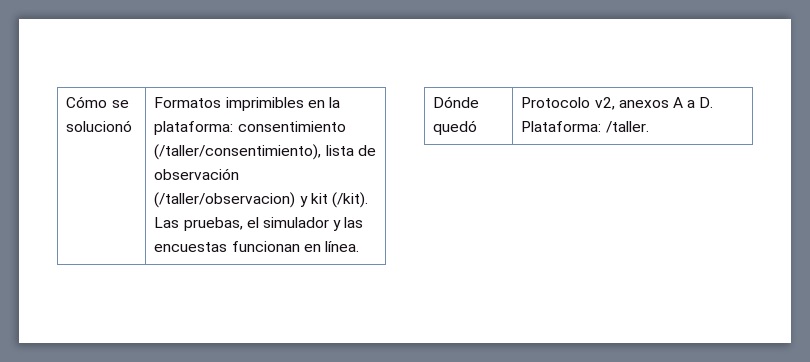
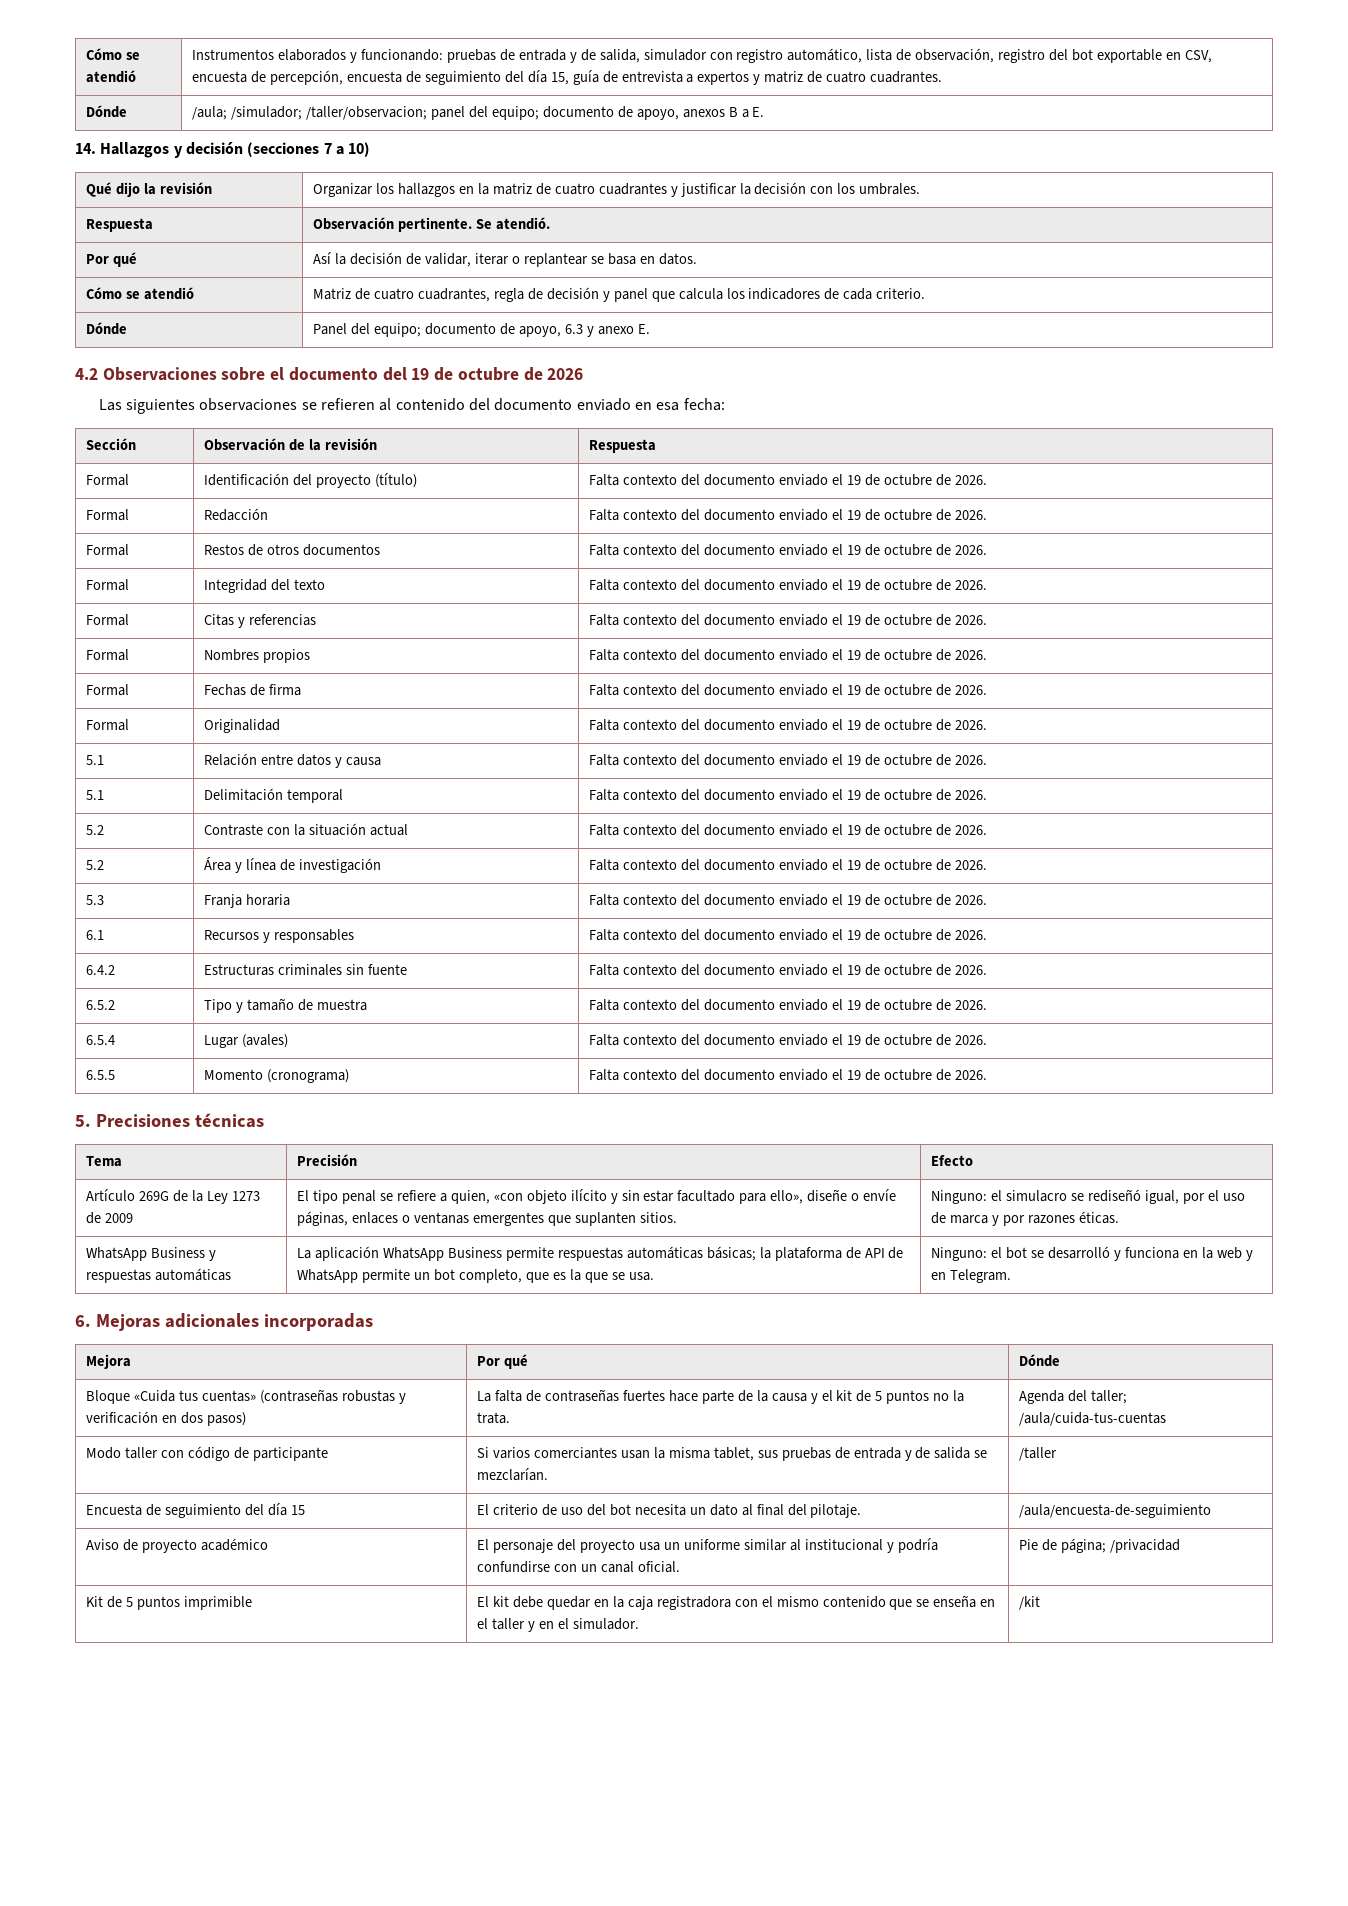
[66,96,129,108] [66,120,133,132] [154,97,341,111] [154,121,346,135] [154,144,376,160] [154,168,240,180] [154,192,369,208] [154,217,364,231] [154,241,360,252] [433,96,480,108] [433,120,478,135] [521,97,714,110] [521,121,649,133] Cómo se solucionó | Formatos imprimibles en la plataforma: consentimiento (/taller/consentimiento), lista de observación (/taller/observacion) y kit (/kit). Las pruebas, el simulador y las encuestas funcionan en línea. // Dónde quedó | Protocolo v2, anexos A a D. Plataforma: /taller. -> [86,48,141,60] [86,70,137,83] [192,48,1212,63] [192,70,942,85] [86,105,128,118] [192,106,765,120] [75,142,371,158] [86,182,213,197] [313,182,921,197] [86,218,154,232] [313,217,551,232] [86,252,138,267] [313,252,697,267] [86,287,195,300] [313,287,926,302] [86,322,128,335] [313,323,650,337] [75,367,584,381] [98,398,725,414] [86,438,137,450] [204,438,378,451] [589,439,657,453] [86,474,130,486] [204,473,418,488] [589,474,987,486] [86,509,130,521] [204,508,269,521] [589,509,987,521] [86,544,130,556] [204,544,381,556] [589,544,987,556] [86,579,130,591] [204,579,326,593] [589,579,987,591] [86,614,130,626] [204,614,317,628] [589,614,987,626] [86,649,130,661] [204,649,311,663] [589,649,987,661] [86,684,130,696] [204,684,302,696] [589,684,987,696] [86,719,130,731] [204,719,281,733] [589,719,987,731] [86,755,105,765] [204,753,382,768] [589,754,987,766] [86,790,105,800] [204,788,344,803] [589,789,987,801] [86,825,105,835] [204,823,409,836] [589,824,987,836] [86,860,105,870] [204,857,382,873] [589,859,987,871] [86,895,105,905] [204,894,291,908] [589,894,987,906] [86,930,105,940] [204,929,355,943] [589,929,987,941] [86,965,116,975] [204,964,408,976] [589,964,987,976] [86,1000,116,1010] [204,998,368,1013] [589,999,987,1011] [86,1035,116,1045] [204,1034,289,1048] [589,1034,987,1046] [86,1070,116,1080] [204,1069,350,1083] [589,1069,987,1081] [75,1113,264,1128] [86,1156,123,1167] [297,1154,358,1166] [931,1155,974,1166] [86,1189,261,1204] [86,1212,134,1224] [297,1189,896,1204] [297,1211,677,1226] [931,1189,1245,1204] [931,1211,1120,1226] [86,1247,217,1261] [86,1268,232,1283] [297,1246,904,1261] [297,1269,654,1283] [931,1246,1253,1261] [931,1269,1012,1283] [75,1313,373,1331] [86,1354,132,1369] [477,1354,529,1369] [1019,1354,1061,1367] [86,1389,406,1404] [86,1411,247,1426] [477,1389,965,1404] [477,1412,511,1424] [1019,1390,1128,1404] [1019,1412,1167,1426] [86,1446,329,1461] [477,1447,988,1461] [477,1468,549,1481] [1019,1447,1058,1461] [86,1503,306,1518] [477,1504,862,1518] [1019,1504,1212,1518] [86,1538,269,1553] [477,1538,938,1553] [477,1561,681,1573] [1019,1538,1181,1553] [86,1596,253,1610] [477,1595,996,1610] [477,1618,640,1632] [1019,1596,1041,1610] Cómo se atendió | Instrumentos elaborados y funcionando: pruebas de entrada y de salida, simulador con registro automático, lista de observación, registro del bot exportable en CSV, encuesta de percepción, encuesta de seguimiento del día 15, guía de entrevista a expertos y matriz de cuatro cuadrantes. // Dónde | /aula; /simulador; /taller/observacion; panel del equipo; documento de apoyo, anexos B a E. // 14. Hallazgos y decisión (secciones 7 a 10) // Qué dijo la revisión | Organizar los hallazgos en la matriz de cuatro cuadrantes y justificar la decisión con los umbrales. // Respuesta | Observación pertinente. Se atendió. // Por qué | Así la decisión de validar, iterar o replantear se basa en datos. // Cómo se atendió | Matriz de cuatro cuadrantes, regla de decisión y panel que calcula los indicadores de cada criterio. // Dónde | Panel del equipo; documento de apoyo, 6.3 y anexo E. // 4.2 Observaciones sobre el documento del 19 de octubre de 2026 // Las siguientes observaciones se refieren al contenido del documento enviado en esa fecha: // Sección | Observación de la revisión | Respuesta // Formal | Identificación del proyecto (título) | Falta contexto del documento enviado el 19 de octubre de 2026. // Formal | Redacción | Falta contexto del documento enviado el 19 de octubre de 2026. // Formal | Restos de otros documentos | Falta contexto del documento enviado el 19 de octubre de 2026. // Formal | Integridad del texto | Falta contexto del documento enviado el 19 de octubre de 2026. // Formal | Citas y referencias | Falta contexto del documento enviado el 19 de octubre de 2026. // Formal | Nombres propios | Falta contexto del documento enviado el 19 de octubre de 2026. // Formal | Fechas de firma | Falta contexto del documento enviado el 19 de octubre de 2026. // Formal | Originalidad | Falta contexto del documento enviado el 19 de octubre de 2026. // 5.1 | Relación entre datos y causa | Falta contexto del documento enviado el 19 de octubre de 2026. // 5.1 | Delimitación temporal | Falta contexto del documento enviado el 19 de octubre de 2026. // 5.2 | Contraste con la situación actual | Falta contexto del documento enviado el 19 de octubre de 2026. // 5.2 | Área y línea de investigación | Falta contexto del documento enviado el 19 de octubre de 2026. // 5.3 | Franja horaria | Falta contexto del documento enviado el 19 de octubre de 2026. // 6.1 | Recursos y responsables | Falta contexto del documento enviado el 19 de octubre de 2026. // 6.4.2 | Estructuras criminales sin fuente | Falta contexto del documento enviado el 19 de octubre de 2026. // 6.5.2 | Tipo y tamaño de muestra | Falta contexto del documento enviado el 19 de octubre de 2026. // 6.5.4 | Lugar (avales) | Falta contexto del documento enviado el 19 de octubre de 2026. // 6.5.5 | Momento (cronograma) | Falta contexto del documento enviado el 19 de octubre de 2026. // 5. Precisiones técnicas // Tema | Precisión | Efecto // Artículo 269G de la Ley 1273 de 2009 | El tipo penal se refiere a quien, «con objeto ilícito y sin estar facultado para ello», diseñe o envíe páginas, enlaces o ventanas emergentes que suplanten sitios. | Ninguno: el simulacro se rediseñó igual, por el uso de marca y por razones éticas. // WhatsApp Business y respuestas automáticas | La aplicación WhatsApp Business permite respuestas automáticas básicas; la plataforma de API de WhatsApp permite un bot completo, que es la que se usa. | Ninguno: el bot se desarrolló y funciona en la web y en Telegram. // 6. Mejoras adicionales incorporadas // Mejora | Por qué | Dónde // Bloque «Cuida tus cuentas» (contraseñas robustas y verificación en dos pasos) | La falta de contraseñas fuertes hace parte de la causa y el kit de 5 puntos no la trata. | Agenda del taller; /aula/cuida-tus-cuentas // Modo taller con código de participante | Si varios comerciantes usan la misma tablet, sus pruebas de entrada y de salida se mezclarían. | /taller // Encuesta de seguimiento del día 15 | El criterio de uso del bot necesita un dato al final del pilotaje. | /aula/encuesta-de-seguimiento // Aviso de proyecto académico | El personaje del proyecto usa un uniforme similar al institucional y podría confundirse con un canal oficial. | Pie de página; /privacidad // Kit de 5 puntos imprimible | El kit debe quedar en la caja registradora con el mismo contenido que se enseña en el taller y en el simulador. | /kit

